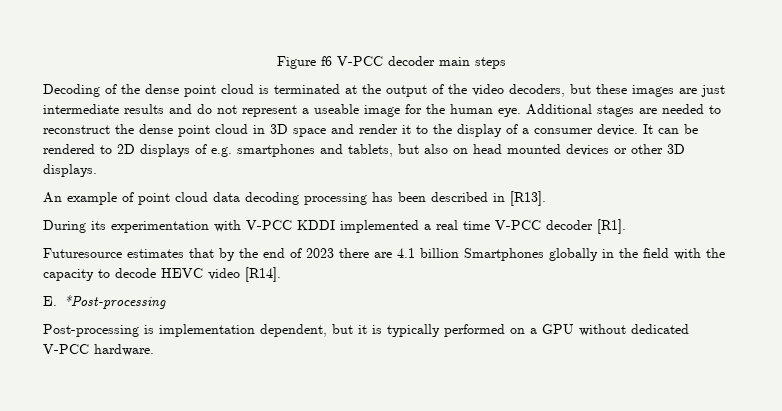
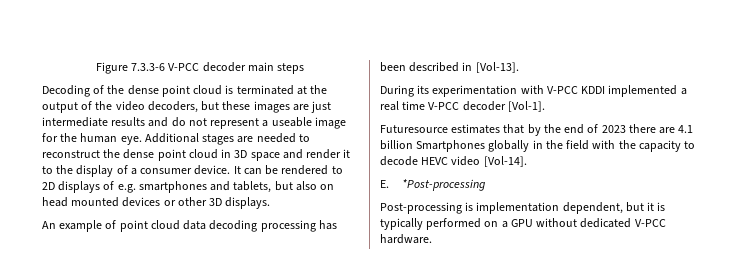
[320,56,332,66] f6 -> [131,63,166,71] 7.3.3-6
[510,191,546,206] [R13]. -> [475,62,519,73] [Vol-13].
[597,219,626,234] [R1]. -> [507,101,545,112] [Vol-1].
[245,267,281,282] [R14]. -> [483,156,527,167] [Vol-14].

